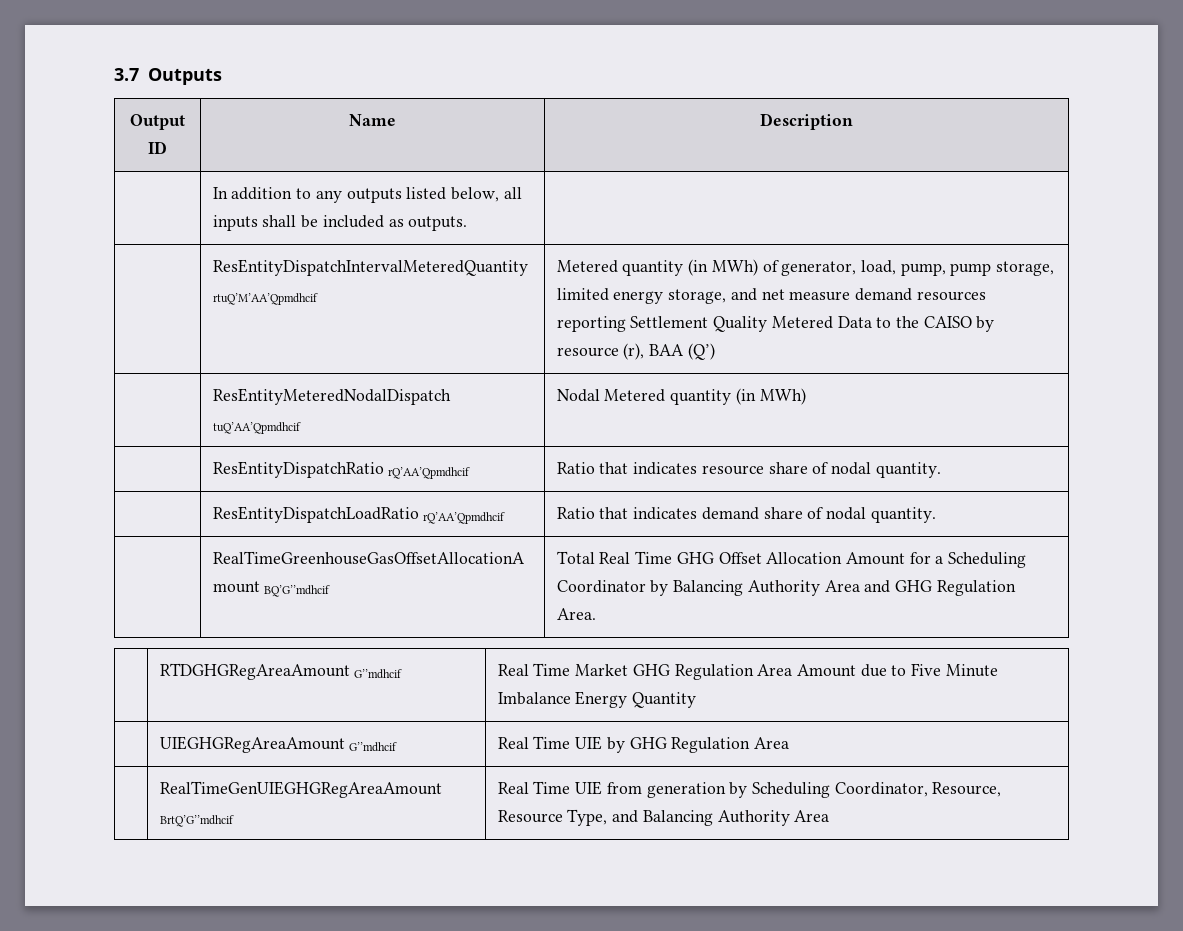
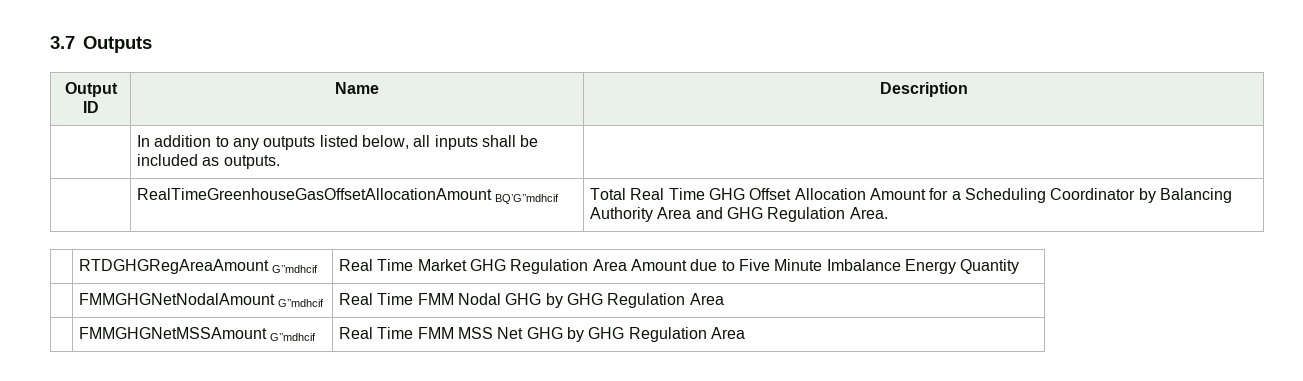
[212,259,528,276] [212,293,318,305] [556,259,1055,276] [556,288,986,304] [556,316,995,332] [556,343,715,360] [212,388,451,405] [212,422,301,434] [556,388,806,405] [212,461,471,479] [556,462,941,478] [212,506,506,524] [556,507,936,523] // | ResEntityDispatchIntervalMeteredQuantity rtuQ’M’AA’Qpmdhcif | Metered quantity (in MWh) of generator, load, pump, pump storage, limited energy storage, and net measure demand resources reporting Settlement Quality Metered Data to the CAISO by resource (r), BAA (Q’) // | ResEntityMeteredNodalDispatch tuQ’AA’Qpmdhcif | Nodal Metered quantity (in MWh) // | ResEntityDispatchRatio rQ’AA’Qpmdhcif | Ratio that indicates resource share of nodal quantity. // | ResEntityDispatchLoadRatio rQ’AA’Qpmdhcif | Ratio that indicates demand share of nodal quantity. -> (280, 162) none
[159,736,398,753] [497,736,603,750] UIEGHGRegAreaAmount G’’mdhcif | Real Time UIE -> [79,293,325,307] [339,293,542,305] FMMGHGNetNodalAmount G’’mdhcif | Real Time FMM Nodal GHG
[159,781,442,798] [159,815,234,827] [497,781,1002,798] [497,809,790,826] RealTimeGenUIEGHGRegAreaAmount BrtQ’G’’mdhcif | Real Time UIE from generation by Scheduling Coordinator, Resource, Resource Type, and Balancing Authority -> [79,327,317,341] [339,327,707,342] FMMGHGNetMSSAmount G’’mdhcif | Real Time FMM MSS Net GHG by GHG Regulation

